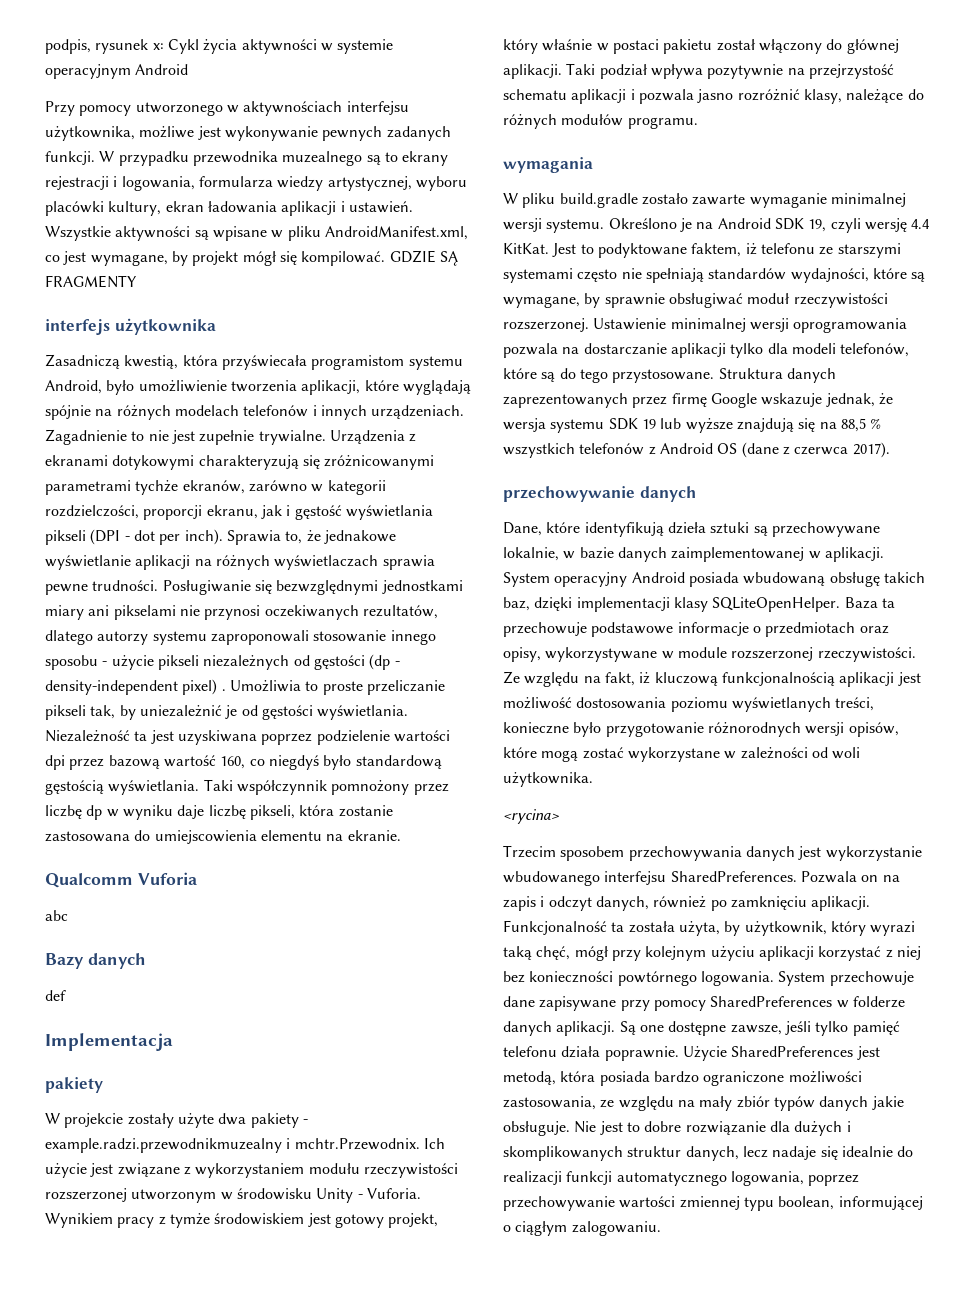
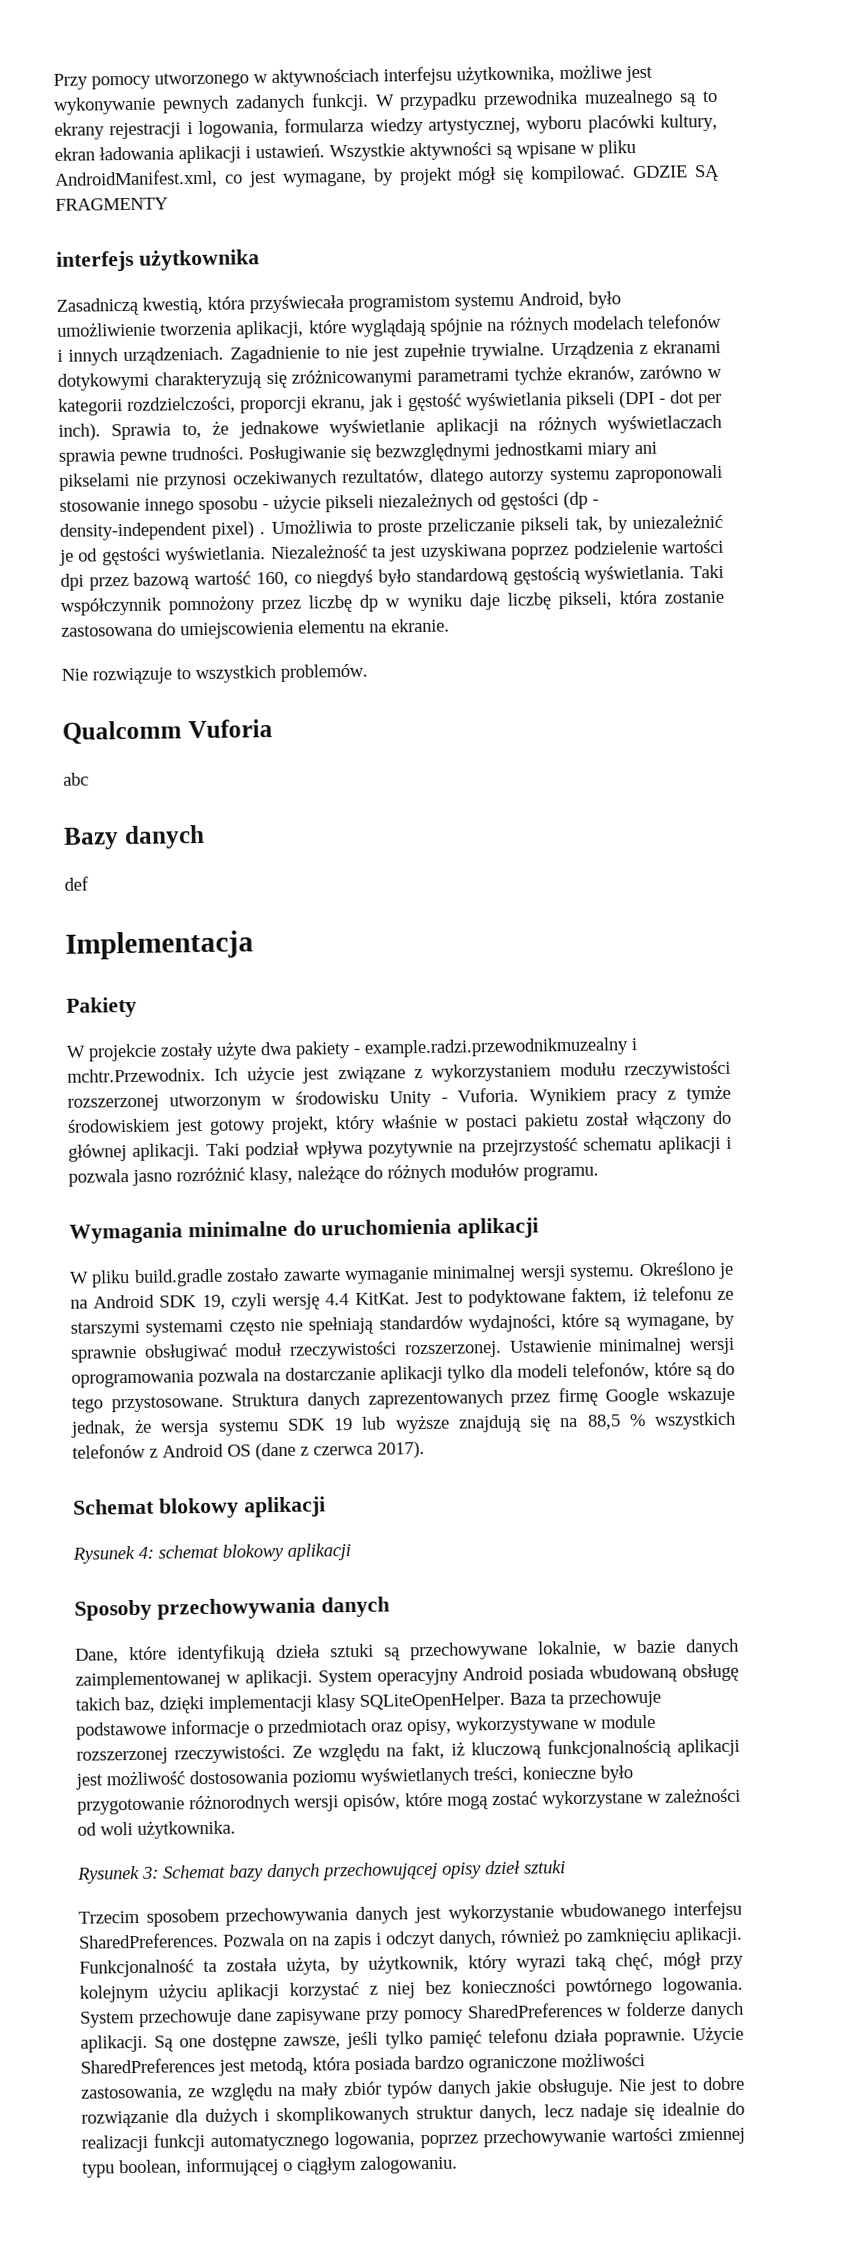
[45,39,394,54] [45,64,189,79] podpis, rysunek x: Cykl życia aktywności w systemie operacyjnym Android // -> (53, 81) none
(401, 835) none -> [61,663,368,685] // Nie rozwiązuje to wszystkich problemów.
[45,1077,103,1093] pakiety -> [66,996,137,1018] Pakiety
[503,157,593,173] wymagania -> [69,1217,540,1244] Wymagania minimalne do uruchomienia aplikacji
[503,486,635,502] przechowywanie -> [73,1496,326,1519] [72,1543,351,1564] [74,1597,316,1621] Schemat blokowy aplikacji // Rysunek 4: schemat blokowy aplikacji // Sposoby przechowywania
[503,809,559,824] <rycina> -> [77,1860,566,1884] Rysunek 3: Schemat bazy danych przechowującej opisy dzieł sztuki

